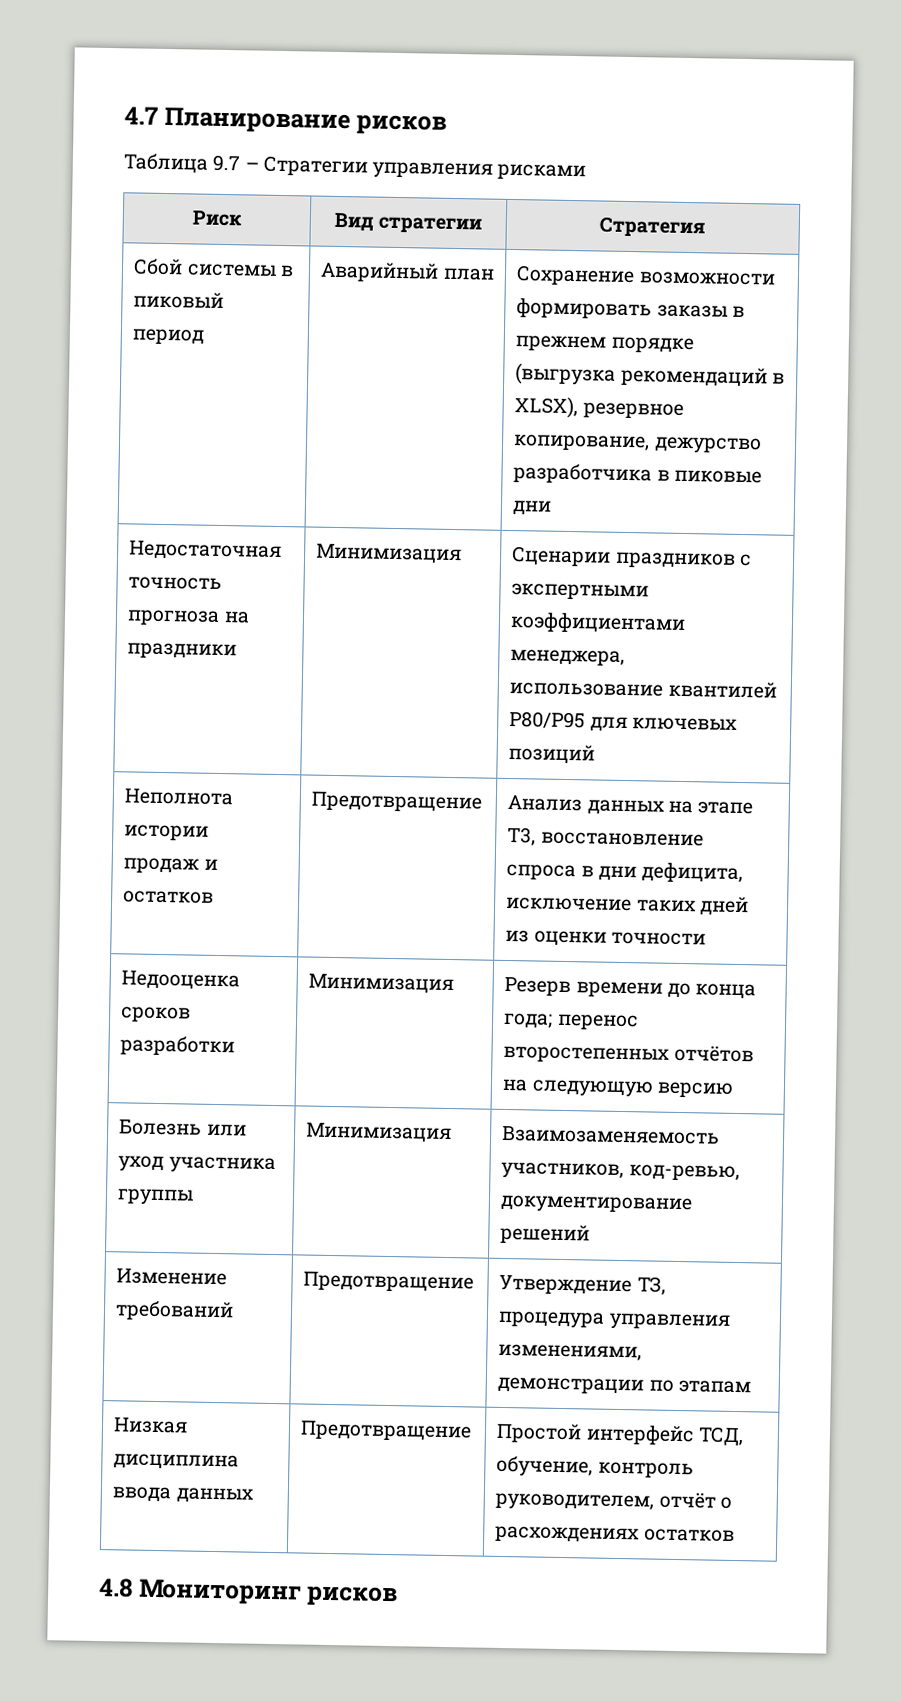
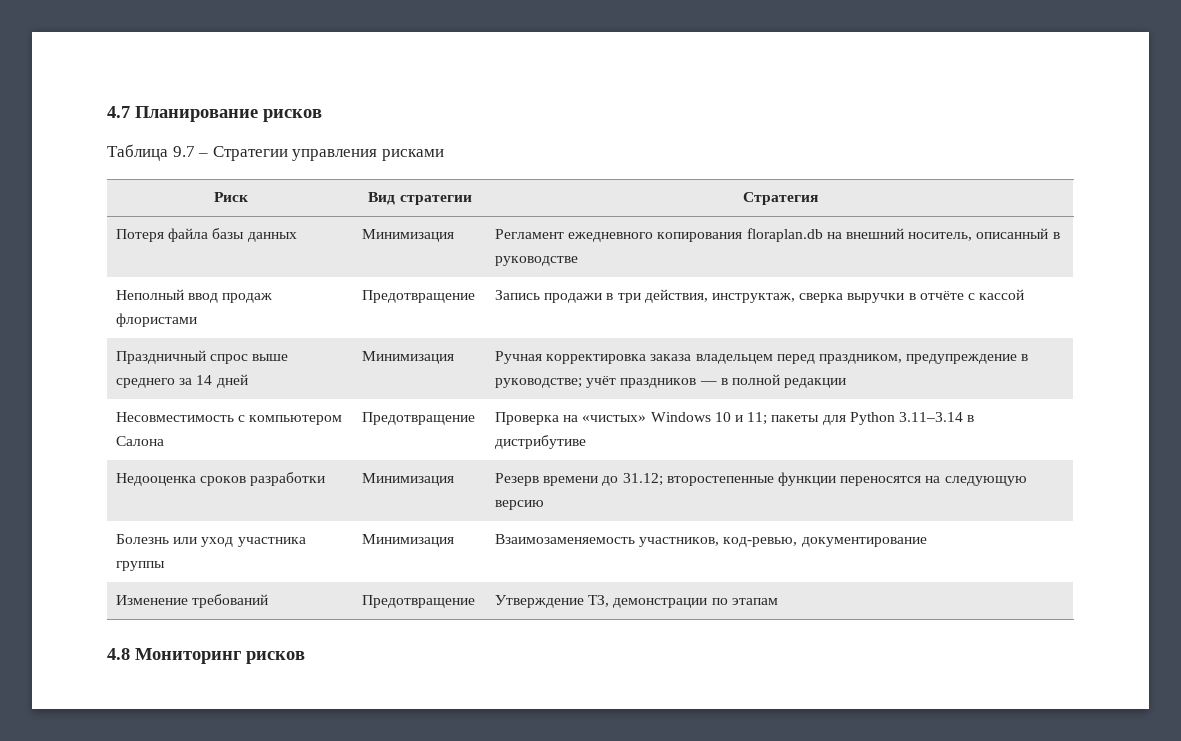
[133,258,294,277] [133,291,225,310] [132,328,205,345] [320,261,495,283] [516,265,776,287] [516,298,745,320] [515,335,694,354] [515,363,785,388] [514,396,684,419] [513,434,762,455] [513,463,762,485] [512,500,553,516] [128,540,283,562] [128,576,223,591] [127,609,250,626] [127,642,238,660] [315,543,463,565] [511,546,752,569] [511,583,650,601] [510,612,687,635] [510,649,626,666] [509,680,777,699] [509,710,738,733] [508,743,596,765] [124,788,235,806] [124,824,210,841] [123,857,218,874] [123,890,215,904] [311,791,483,813] [507,794,754,816] [507,826,704,847] [506,862,744,884] [505,896,749,917] [505,929,706,947] Сбой системы в пиковый период | Аварийный план | Сохранение возможности формировать заказы в прежнем порядке (выгрузка рекомендаций в XLSX), резервное копирование, дежурство разработчика в пиковые дни // Недостаточная точность прогноза на праздники | Минимизация | Сценарии праздников с экспертными коэффициентами менеджера, использование квантилей P80/P95 для ключевых позиций // Неполнота истории продаж и остатков | Предотвращение | Анализ данных на этапе T3, восстановление спроса в дни дефицита, исключение таких дней из оценки точности -> [116,228,297,242] [362,229,455,242] [495,228,1060,242] [495,256,579,266] [116,289,273,303] [116,313,198,327] [362,290,476,303] [495,289,1025,303] [116,350,289,364] [116,374,248,388] [362,351,455,364] [495,351,1029,364] [495,374,847,388] [116,412,343,425] [116,436,165,446] [362,412,476,425] [495,412,975,425] [495,435,587,449] Потеря файла базы данных | Минимизация | Регламент ежедневного копирования floraplan.db на внешний носитель, описанный в руководстве // Неполный ввод продаж флористами | Предотвращение | Запись продажи в три действия, инструктаж, сверка выручки в отчёте с кассой // Праздничный спрос выше среднего за 14 дней | Минимизация | Ручная корректировка заказа владельцем перед праздником, предупреждение в руководстве; учёт праздников — в полной редакции // Несовместимость с компьютером Салона | Предотвращение | Проверка на «чистых» Windows 10 и 11; пакеты для Python 3.11–3.14 в дистрибутиве
[695,983,757,1000] [503,1012,639,1031] [503,1044,754,1064] конца года; перенос второстепенных отчётов -> [622,472,922,486] 31.12; второстепенные функции переносятся
[500,1223,591,1245] решений -> (927, 542) none
[498,1310,731,1331] [498,1343,643,1361] процедура управления изменениями, -> (610, 601) none
[113,1417,189,1434] [113,1453,240,1471] [112,1486,254,1504] [300,1420,473,1442] [496,1422,744,1447] [496,1455,694,1479] [495,1491,732,1512] [495,1525,735,1544] // Низкая дисциплина ввода данных | Предотвращение | Простой интерфейс ТСД, обучение, контроль руководителем, отчёт о расхождениях остатков -> (778, 601) none

